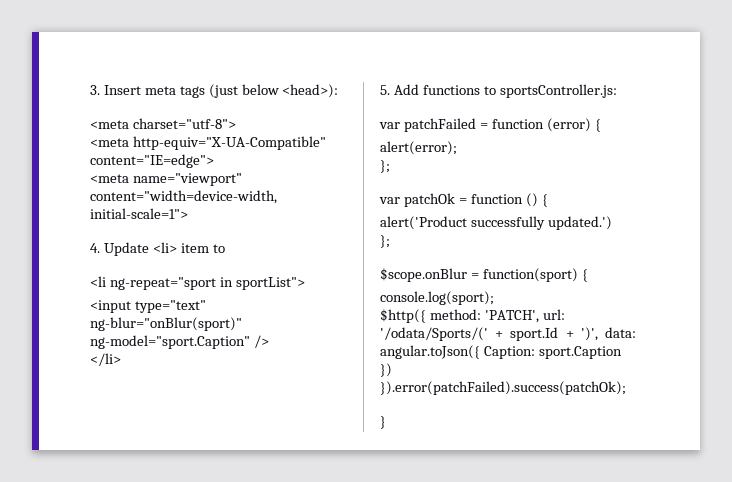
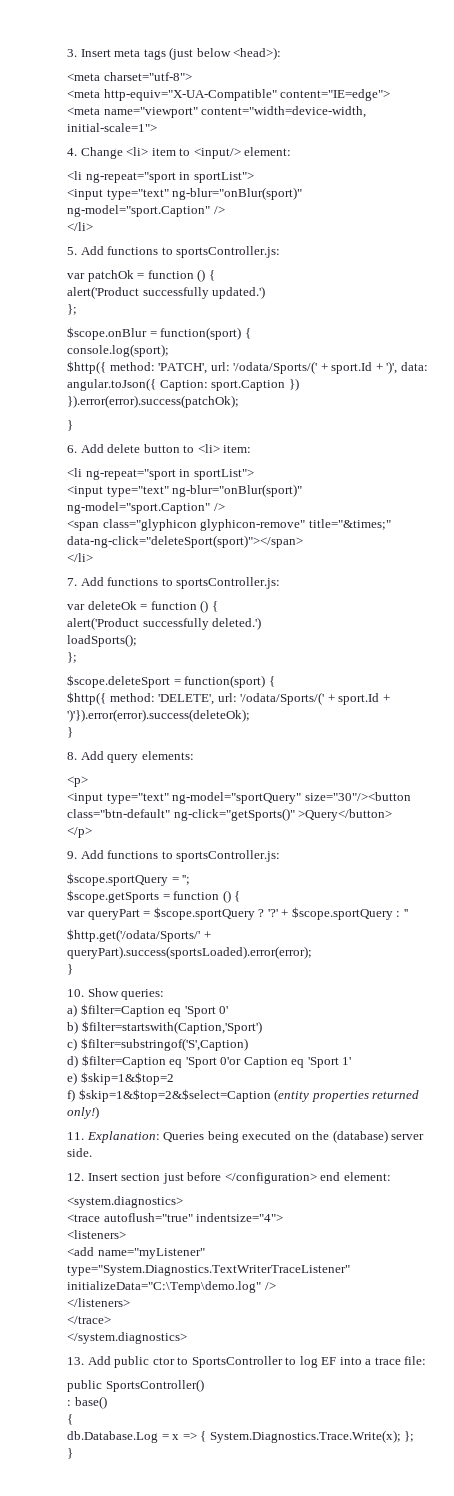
[103,242,149,256] Update -> [80,147,123,159] Change
(225, 248) none -> [193,147,292,159] <input/> element:
[379,118,601,132] [380,141,457,155] [380,160,390,173] // var patchFailed = function (error) { // alert(error); // }; -> (281, 252) none
[380,381,626,395] [380,416,386,429] }).error(patchFailed).success(patchOk); // } -> [67,395,239,408] [67,420,73,431] [67,444,252,453] [67,468,254,480] [67,484,303,497] [67,502,225,514] [67,519,391,531] [67,535,303,548] [67,553,93,562] [67,577,281,589] [67,600,218,613] [67,617,262,630] [67,634,137,647] [67,652,77,663] [67,675,275,688] [67,692,390,705] [67,709,250,722] [67,727,73,738] [67,751,194,763] [67,776,88,787] [67,792,411,804] [67,808,393,821] [67,827,92,838] [67,850,281,862] [67,873,191,886] [67,890,241,903] [67,907,408,920] [67,929,211,942] [67,946,312,959] [67,964,73,975] [67,988,165,1000] [67,1004,229,1017] [67,1021,262,1034] [67,1038,248,1051] [67,1055,352,1068] [67,1072,174,1085] [67,1089,420,1102] [67,1106,99,1119] [67,1130,425,1143] [67,1148,92,1157] [67,1172,391,1184] [67,1196,183,1208] [67,1213,284,1222] [67,1230,126,1239] [67,1247,205,1259] [67,1265,350,1276] [67,1281,276,1293] [67,1298,130,1307] [67,1316,111,1324] [67,1332,187,1344] [67,1356,427,1368] [67,1379,204,1392] [67,1396,107,1409] [67,1414,73,1425] [67,1430,415,1443] [67,1448,73,1459] }).error(error).success(patchOk); // } // 6. Add delete button to <li> item: // <li ng-repeat="sport in sportList"> // <input type="text" ng-blur="onBlur(sport)" ng-model="sport.Caption" /> // <span class="glyphicon glyphicon-remove" title="&times;" data-ng-click="deleteSport(sport)"></span> // </li> // 7. Add functions to sportsController.js: // var deleteOk = function () { // alert('Product successfully deleted.') // loadSports(); // }; // $scope.deleteSport = function(sport) { // $http({ method: 'DELETE', url: '/odata/Sports/(' + sport.Id + ')'}).error(error).success(deleteOk); // } // 8. Add query elements: // <p> // <input type="text" ng-model="sportQuery" size="30"/><button class="btn-default" ng-click="getSports()" >Query</button> // </p> // 9. Add functions to sportsController.js: // $scope.sportQuery = ''; // $scope.getSports = function () { // var queryPart = $scope.sportQuery ? '?' + $scope.sportQuery : '' // $http.get('/odata/Sports/' + queryPart).success(sportsLoaded).error(error); // } // 10. Show queries: // a) $filter=Caption eq 'Sport 0' // b) $filter=startswith(Caption,'Sport') // c) $filter=substringof('S',Caption) // d) $filter=Caption eq 'Sport 0'or Caption eq 'Sport 1' // e) $skip=1&$top=2 // f) $skip=1&$top=2&$select=Caption (entity properties returned only!) // 11. Explanation: Queries being executed on the (database) server side. // 12. Insert section just before </configuration> end element: // <system.diagnostics> // <trace autoflush="true" indentsize="4"> // <listeners> // <add name="myListener" type="System.Diagnostics.TextWriterTraceListener" initializeData="C:\Temp\demo.log" /> // </listeners> // </trace> // </system.diagnostics> // 13. Add public ctor to SportsController to log EF into a trace file: // public SportsController() // : base() // { // db.Database.Log = x => { System.Diagnostics.Trace.Write(x); }; // }

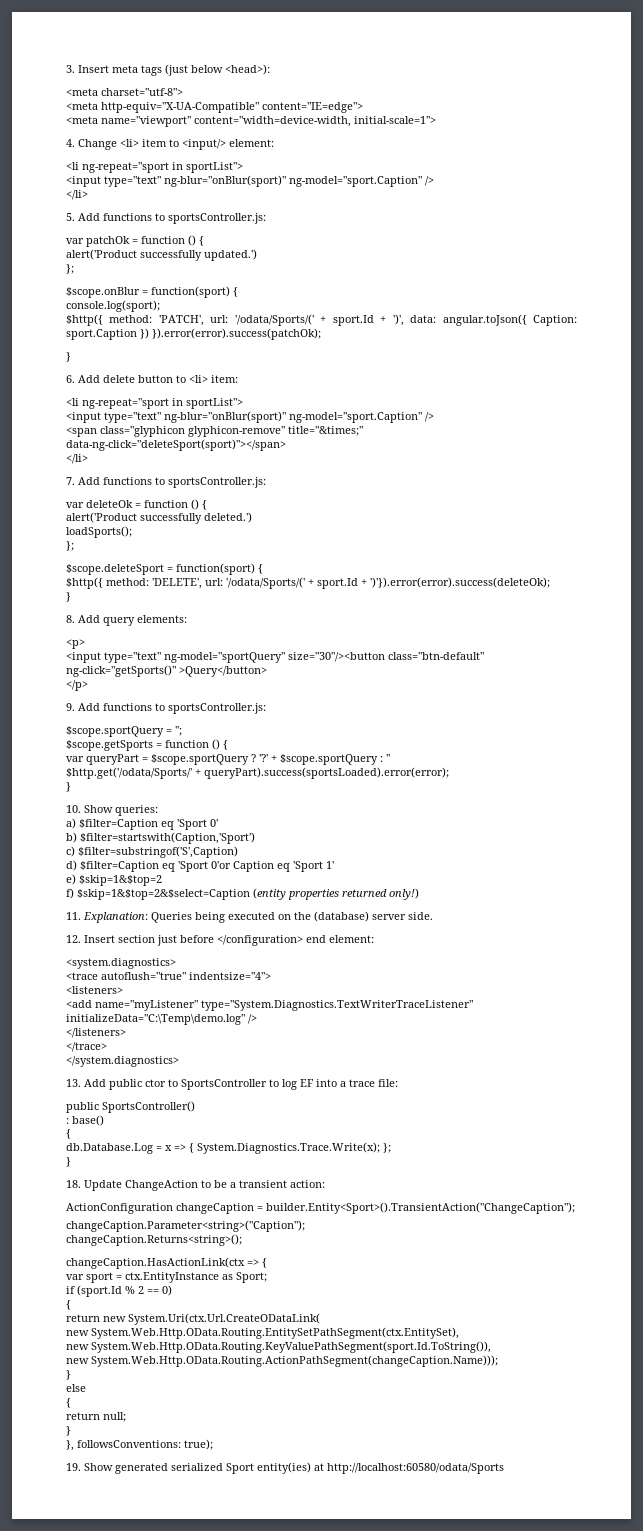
(73, 1453) none -> [66,1180,325,1191] [66,1202,575,1214] [66,1220,305,1232] [66,1234,242,1246] [66,1257,267,1269] [66,1272,267,1283] [66,1285,172,1297] [66,1300,71,1310] [66,1313,320,1325] [66,1327,459,1339] [66,1341,491,1353] [66,1355,498,1367] [66,1370,71,1380] [66,1384,86,1392] [66,1398,71,1408] [66,1412,126,1422] [66,1426,71,1436] [66,1439,213,1451] [66,1462,504,1474] // 18. Update ChangeAction to be a transient action: // ActionConfiguration changeCaption = builder.Entity<Sport>().TransientAction("ChangeCaption"); // changeCaption.Parameter<string>("Caption"); // changeCaption.Returns<string>(); // changeCaption.HasActionLink(ctx => { // var sport = ctx.EntityInstance as Sport; // if (sport.Id % 2 == 0) // { // return new System.Uri(ctx.Url.CreateODataLink( // new System.Web.Http.OData.Routing.EntitySetPathSegment(ctx.EntitySet), // new System.Web.Http.OData.Routing.KeyValuePathSegment(sport.Id.ToString()), // new System.Web.Http.OData.Routing.ActionPathSegment(changeCaption.Name))); // } // else // { // return null; // } // }, followsConventions: true); // 19. Show generated serialized Sport entity(ies) at http://localhost:60580/odata/Sports

